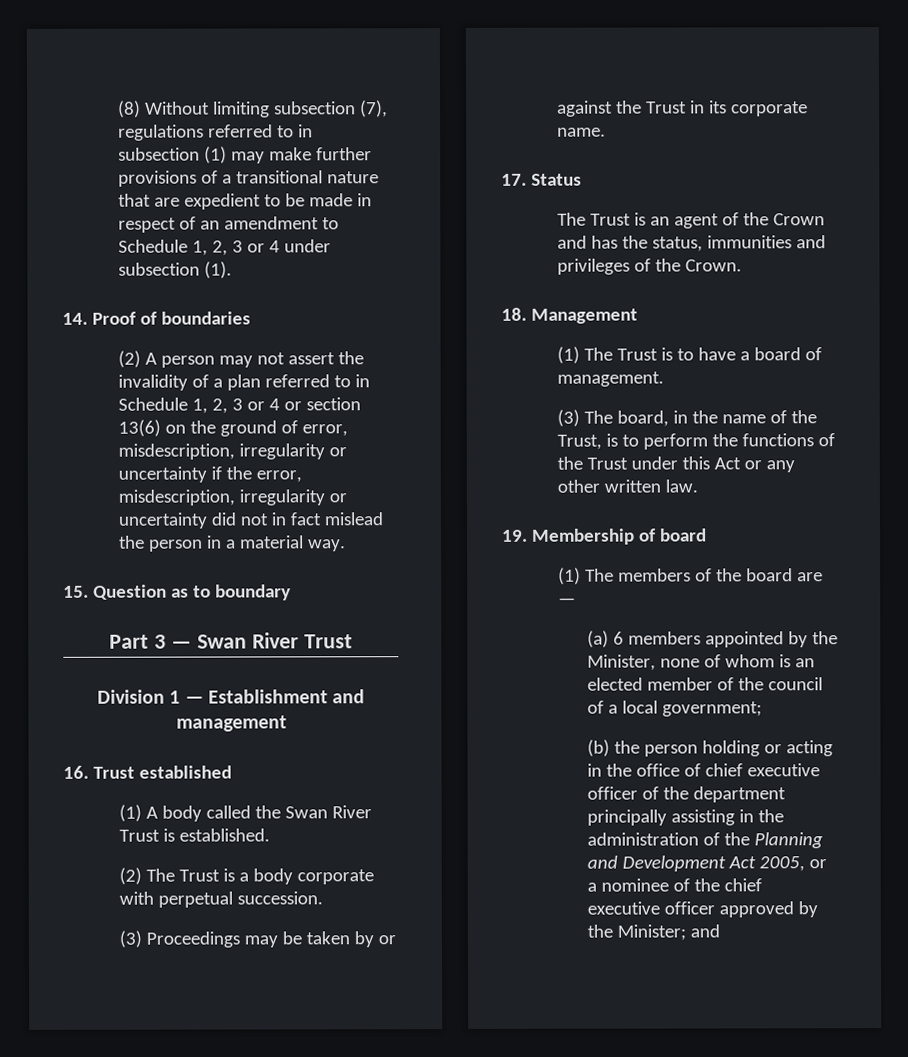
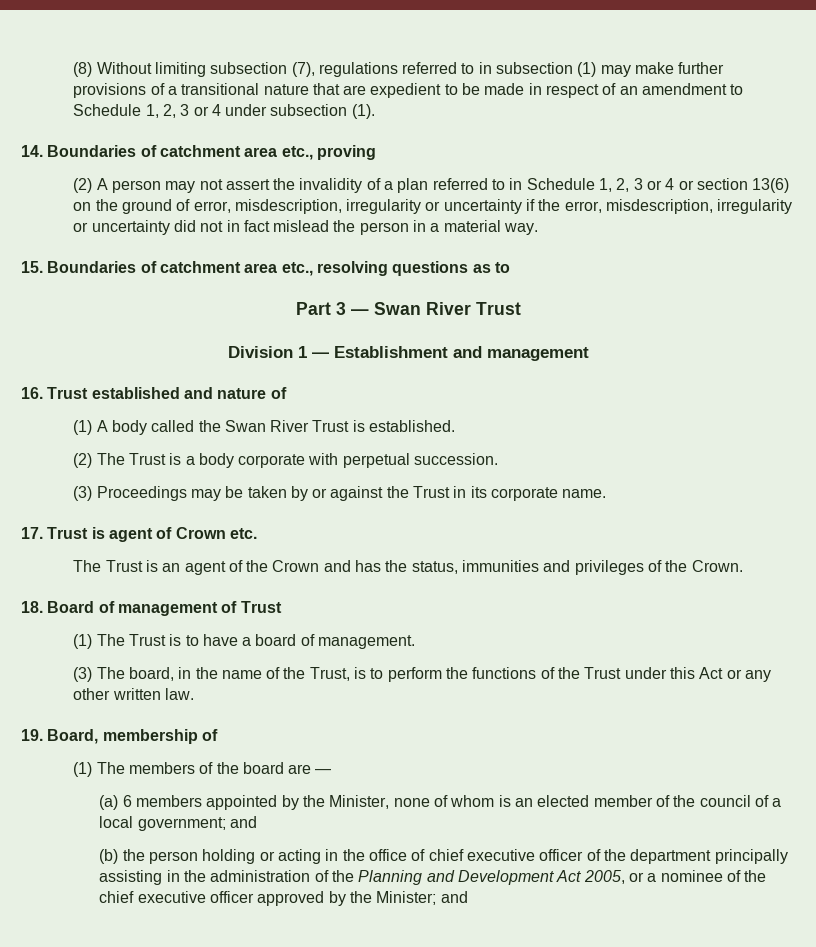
[91,311,251,325] Proof of boundaries -> [47,145,376,160] Boundaries of catchment area etc., proving
[92,584,167,600] Question -> [47,261,469,276] Boundaries of catchment area etc., resolving questions
[214,584,291,601] boundary -> (510, 267) none
(232, 772) none -> [183,387,287,399] and nature of
[530,173,582,186] Status -> [47,527,257,542] Trust is agent of Crown etc.
[530,308,638,324] Management -> [47,601,282,616] Board of management of Trust
[531,528,707,545] Membership of board -> [47,729,218,744] Board, membership of
(762, 709) none -> [230,816,258,828] and

